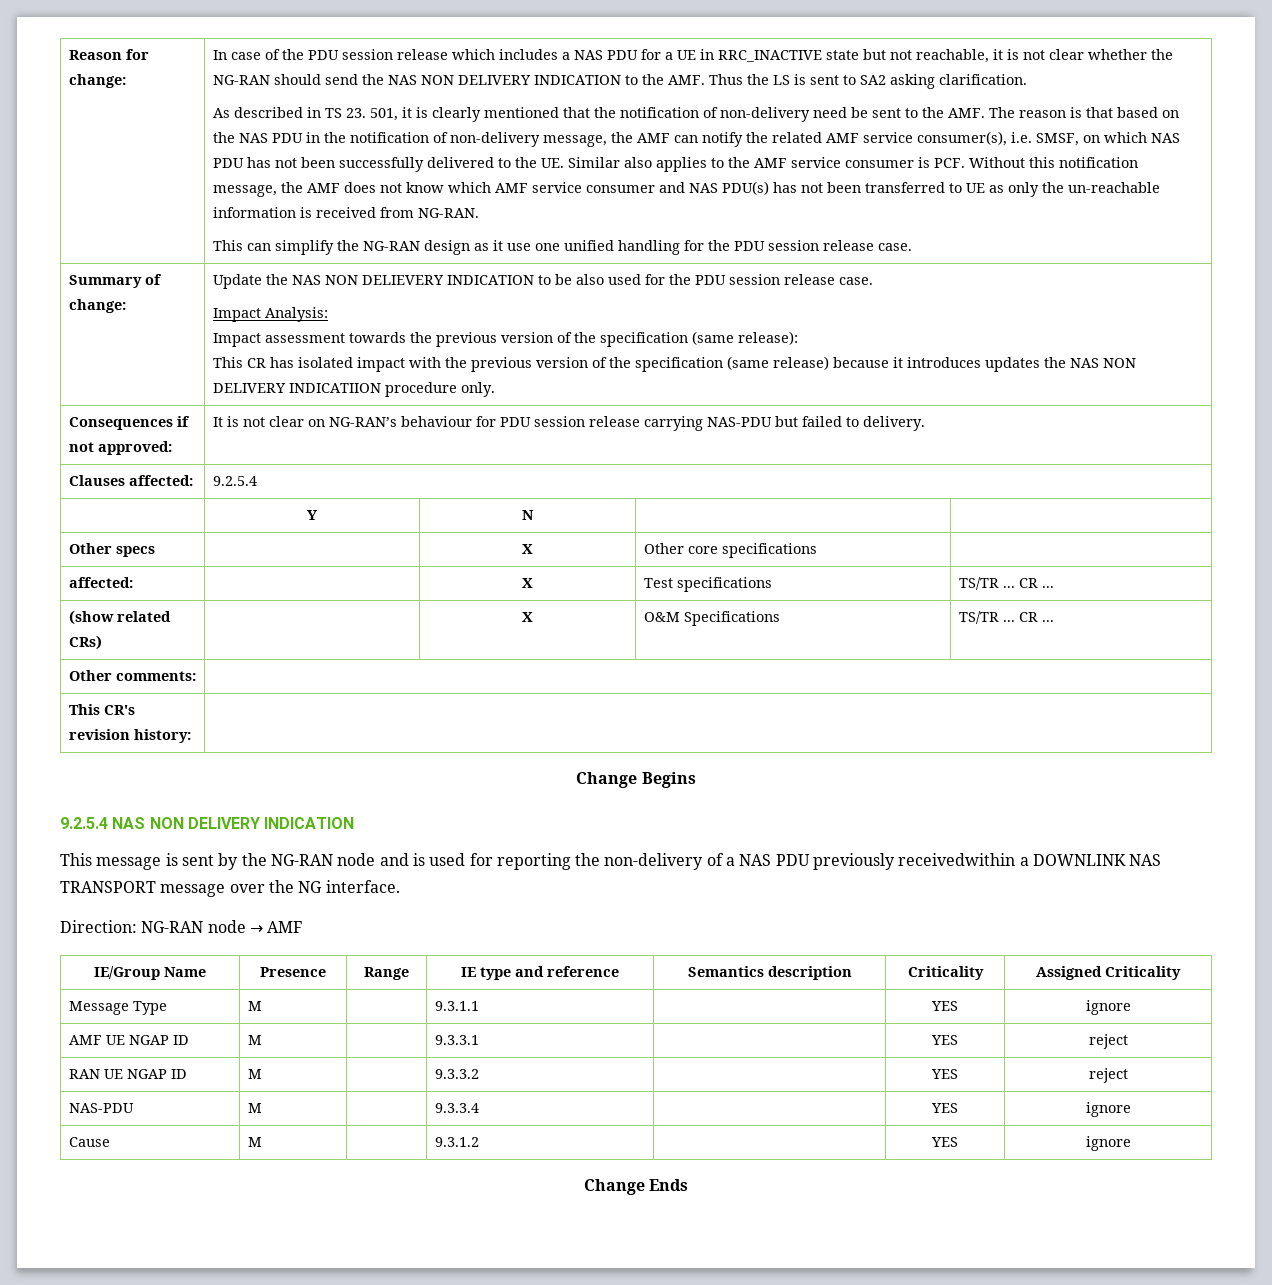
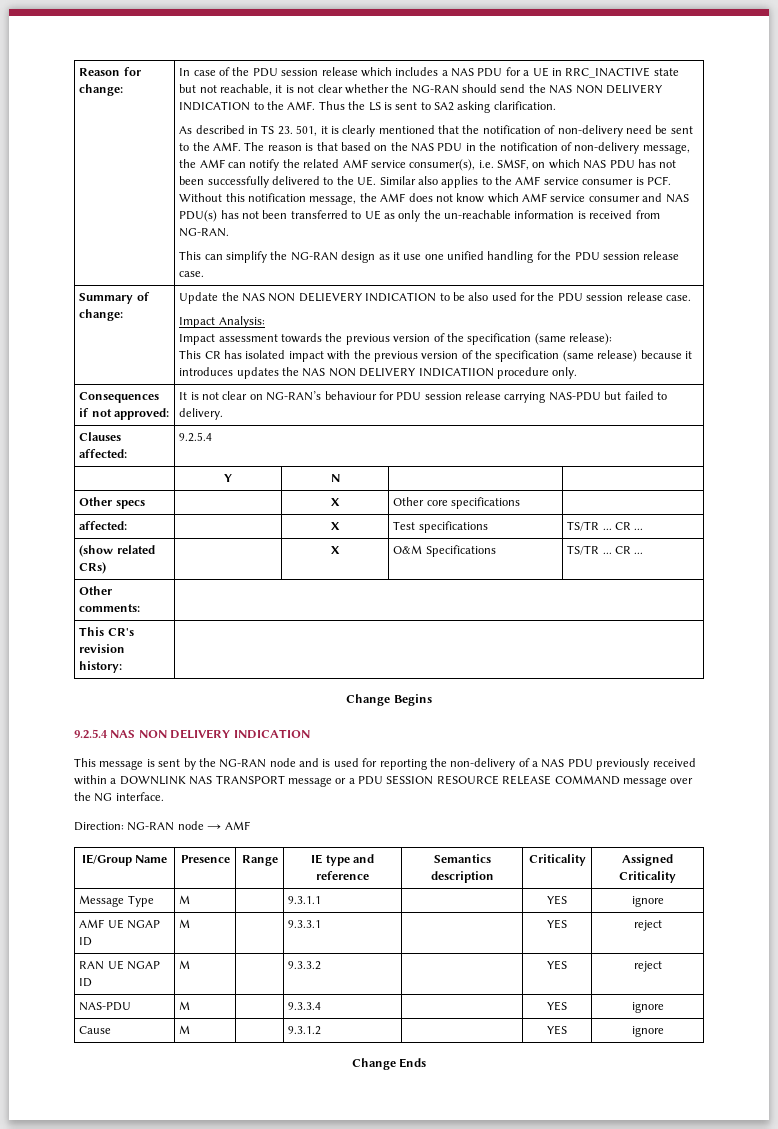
[898,853,1016,866] receivedwithin -> [652,758,696,767] [74,775,107,785] received within
(226, 890) none -> [335,775,667,787] or a PDU SESSION RESOURCE RELEASE COMMAND message

